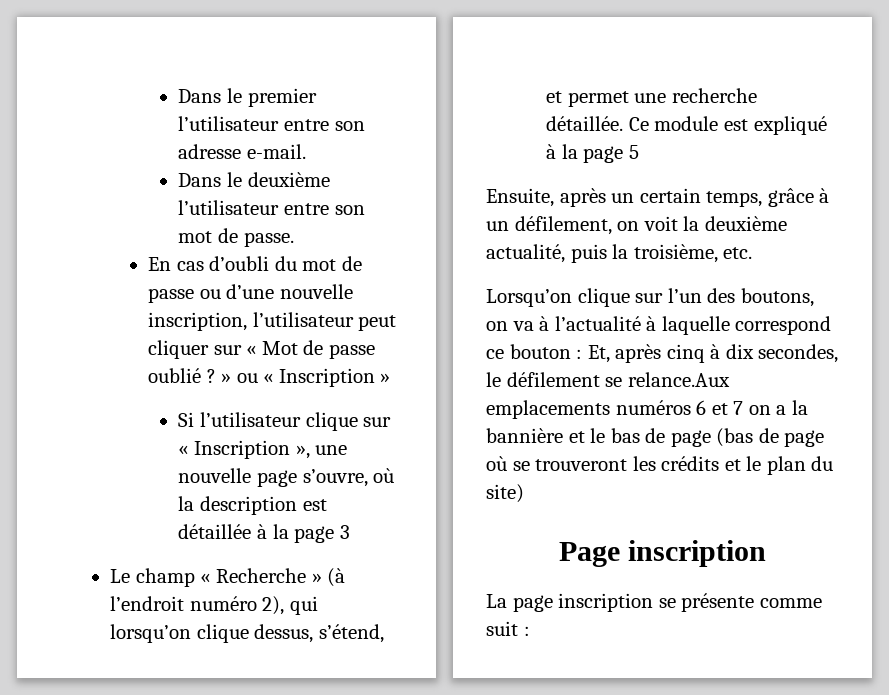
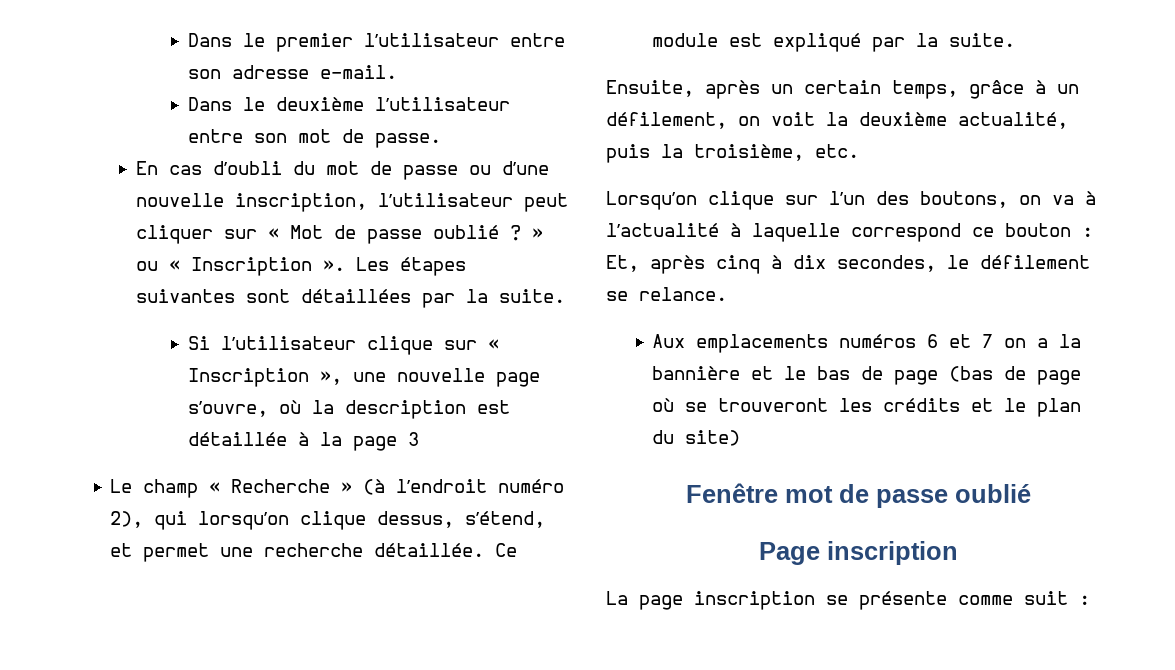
[380,373,391,383] » -> [323,257,467,276] [136,289,566,308] ». Les étapes suivantes sont détaillées par la suite.
[546,144,639,163] à la page 5 -> [872,33,1016,52] par la suite.
[627,372,730,387] relance.Aux -> [639,287,727,301] [652,334,686,348] relance. // Aux
(524, 493) none -> [686,483,1031,508] // Fenêtre mot de passe oublié

